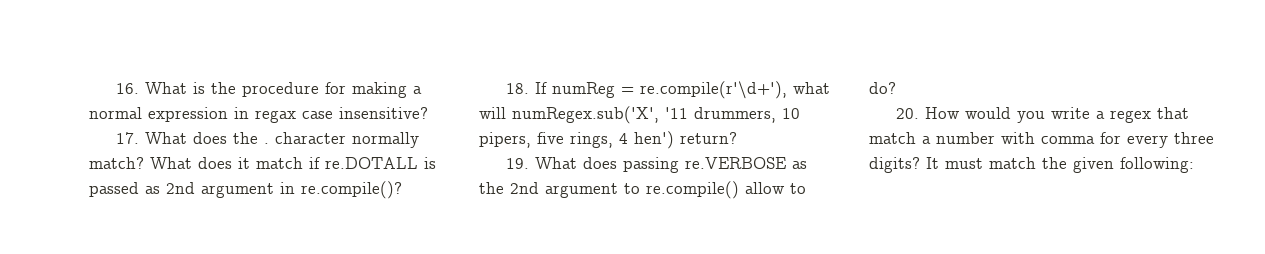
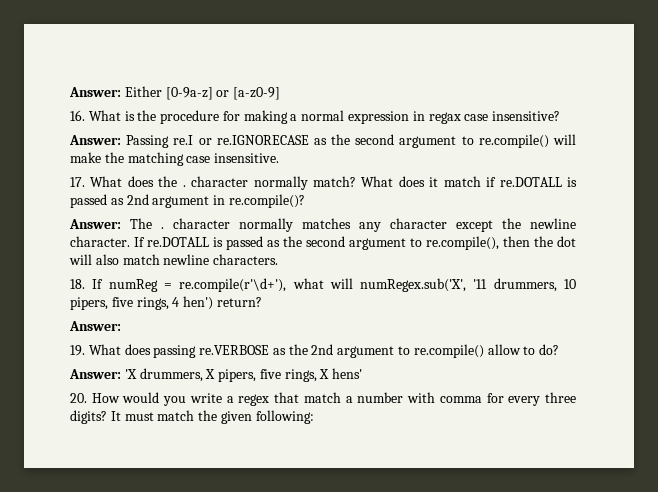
(115, 88) none -> [69,86,281,100] Answer: Either [0-9a-z] or [a-z0-9] //
(428, 113) none -> [69,134,576,148] [70,152,280,166] // Answer: Passing re.I or re.IGNORECASE as the second argument to re.compile() will make the matching case insensitive.
(402, 190) none -> [69,218,576,232] [70,236,576,250] [69,254,279,265] // Answer: The . character normally matches any character except the newline character. If re.DOTALL is passed as the second argument to re.compile(), then the dot will also match newline characters.
(737, 138) none -> [69,321,121,331] // Answer:
(896, 88) none -> [69,368,363,382] // Answer: 'X drummers, X pipers, five rings, X hens'

